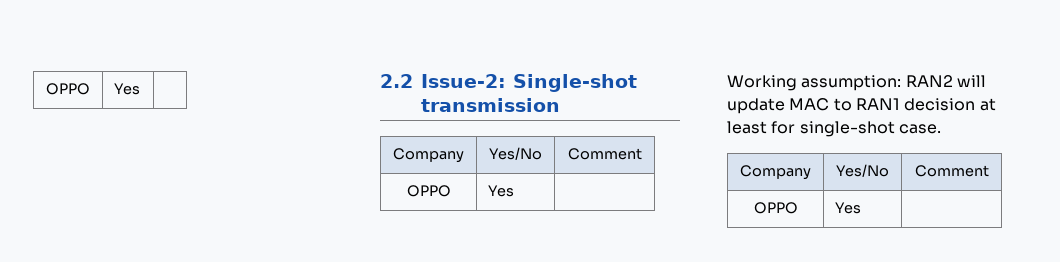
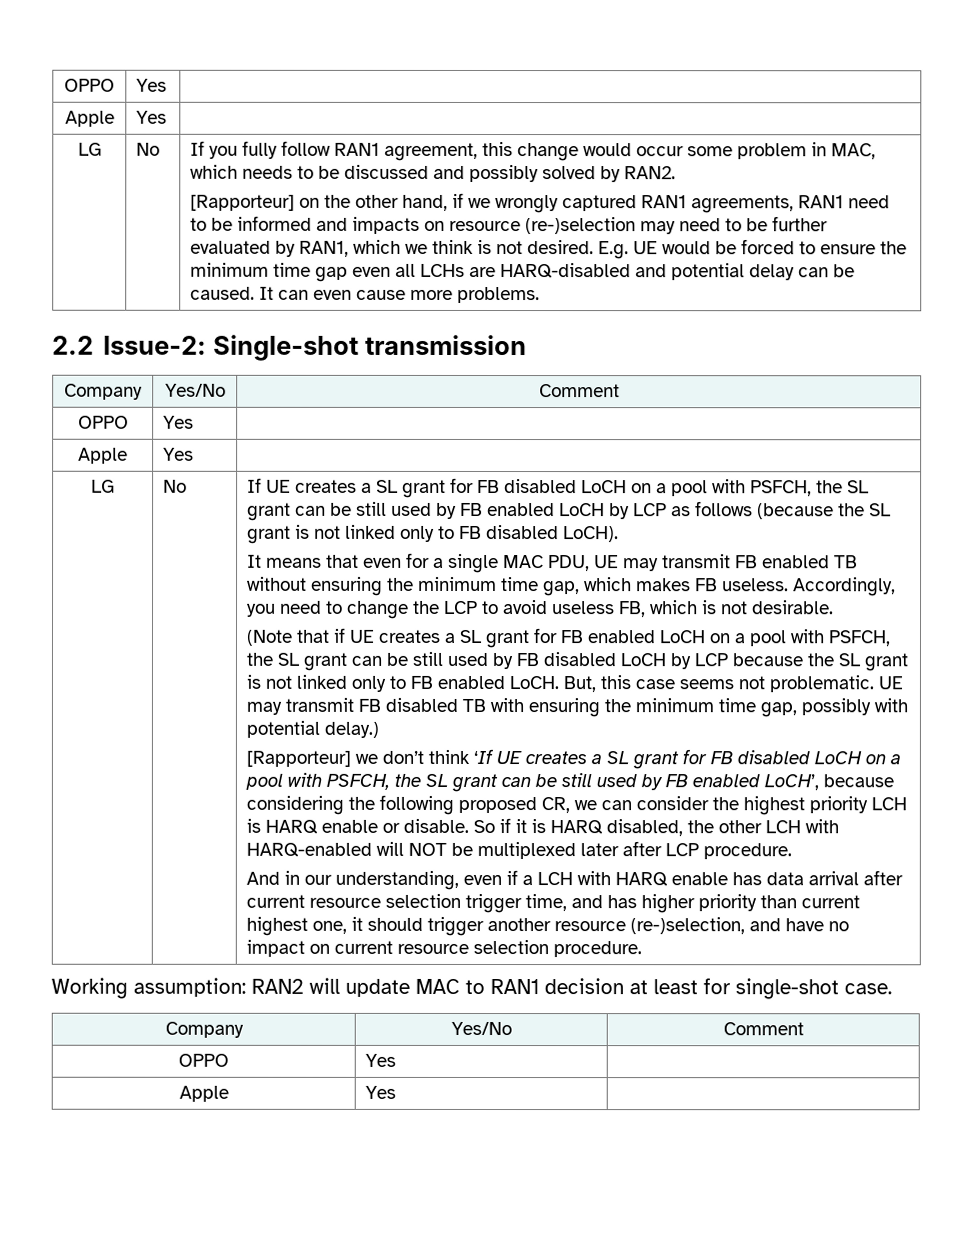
[46,83,90,95] [114,83,141,95] OPPO | Yes | -> [64,78,115,92] [136,78,168,92] [64,110,115,127] [136,110,168,124] [77,142,102,156] [136,142,161,156] [190,140,877,162] [190,164,677,183] [190,192,891,214] [190,215,829,235] [190,239,908,260] [190,262,856,282] [190,286,541,304] OPPO | Yes | // Apple | Yes | // LG | No | If you fully follow RAN1 agreement, this change would occur some problem in MAC, which needs to be discussed and possibly solved by RAN2. // [Rapporteur] on the other hand, if we wrongly captured RAN1 agreements, RAN1 need to be informed and impacts on resource (re-)selection may need to be further evaluated by RAN1, which we think is not desired. E.g. UE would be forced to ensure the minimum time gap even all LCHs are HARQ-disabled and potential delay can be caused. It can even cause more problems.
(515, 191) none -> [78,447,128,464] [163,447,195,461] [91,479,115,493] [163,479,188,493] [247,477,871,498] [247,501,893,521] [247,524,620,544] [247,552,859,574] [247,576,897,597] [247,600,835,619] [246,627,891,649] [246,651,909,672] [246,674,904,693] [246,697,909,718] [246,720,380,738] [246,748,902,770] [245,772,895,793] [246,794,908,816] [246,818,840,837] [246,841,793,860] [246,870,904,890] [246,893,861,914] [246,916,850,936] [246,939,643,958] // Apple | Yes | // LG | No | If UE creates a SL grant for FB disabled LoCH on a pool with PSFCH, the SL grant can be still used by FB enabled LoCH by LCP as follows (because the SL grant is not linked only to FB disabled LoCH). // It means that even for a single MAC PDU, UE may transmit FB enabled TB without ensuring the minimum time gap, which makes FB useless. Accordingly, you need to change the LCP to avoid useless FB, which is not desirable. // (Note that if UE creates a SL grant for FB enabled LoCH on a pool with PSFCH, the SL grant can be still used by FB disabled LoCH by LCP because the SL grant is not linked only to FB enabled LoCH. But, this case seems not problematic. UE may transmit FB disabled TB with ensuring the minimum time gap, possibly with potential delay.) // [Rapporteur] we don’t think ‘If UE creates a SL grant for FB disabled LoCH on a pool with PSFCH, the SL grant can be still used by FB enabled LoCH’, because considering the following proposed CR, we can consider the highest priority LCH is HARQ enable or disable. So if it is HARQ disabled, the other LCH with HARQ-enabled will NOT be multiplexed later after LCP procedure. // And in our understanding, even if a LCH with HARQ enable has data arrival after current resource selection trigger time, and has higher priority than current highest one, it should trigger another resource (re-)selection, and have no impact on current resource selection procedure.
(862, 208) none -> [178,1085,229,1102] [365,1085,397,1099] // Apple | Yes |

